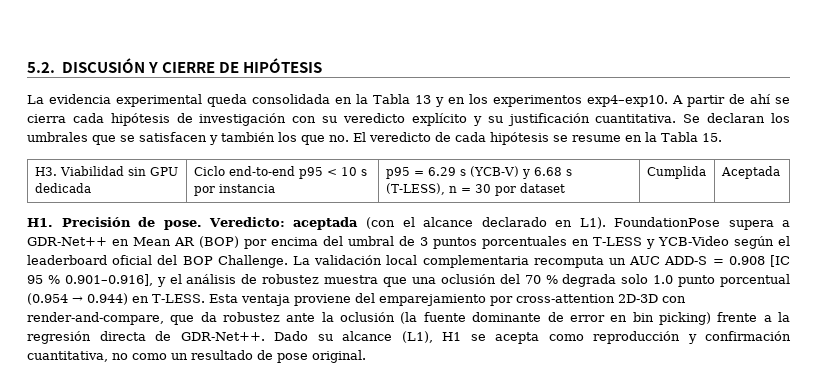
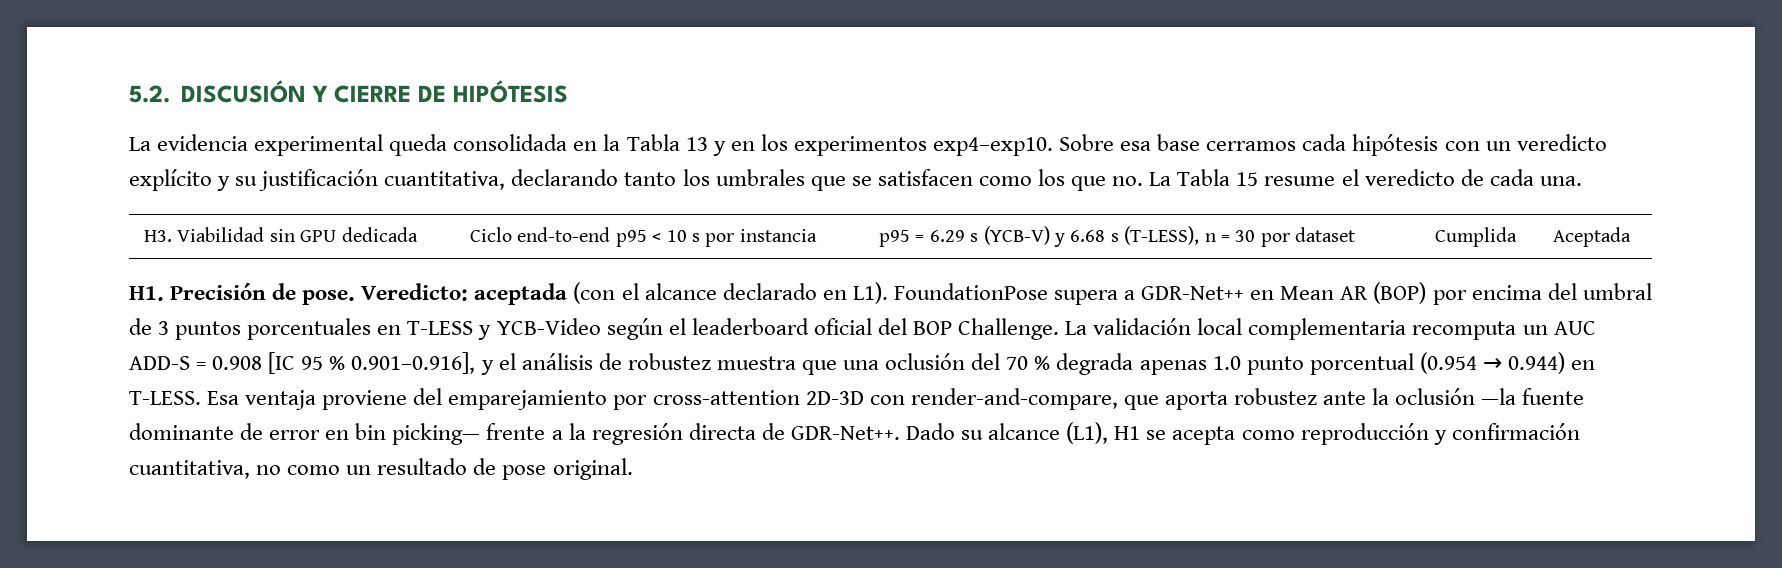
[671,94,790,107] [27,113,338,126] A partir de ahí se cierra cada hipótesis de investigación con su -> [1059,134,1511,156] Sobre esa base cerramos cada hipótesis con un
[595,113,766,123] cuantitativa. Se declaran -> [384,169,677,190] cuantitativa, declarando tanto
[209,132,275,145] y también -> [978,176,1032,186] como
[353,132,722,145] El veredicto de cada hipótesis se resume en la Tabla 15. -> [1149,169,1582,186] La Tabla 15 resume el veredicto de cada una.
[621,274,649,284] solo -> [1139,360,1207,375] apenas
[208,294,238,303] Esta -> [207,391,240,405] Esa
[200,312,217,322] da -> [1164,391,1228,410] aporta
[400,312,418,324] (la -> [1481,388,1517,405] —la
[658,312,711,325] picking) -> [392,423,481,445] picking—

